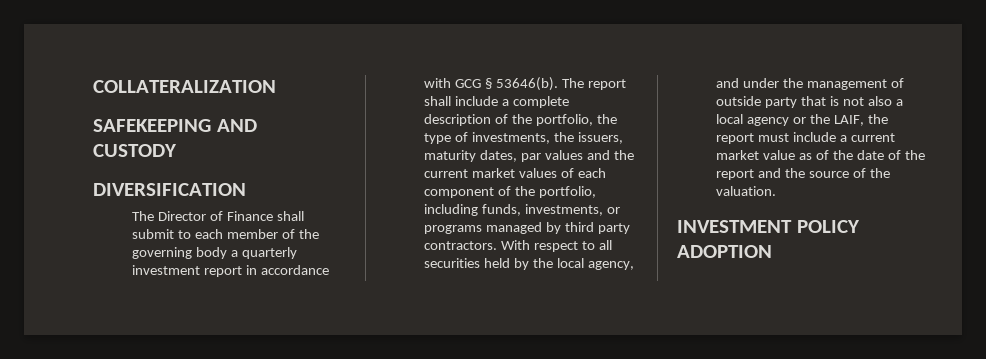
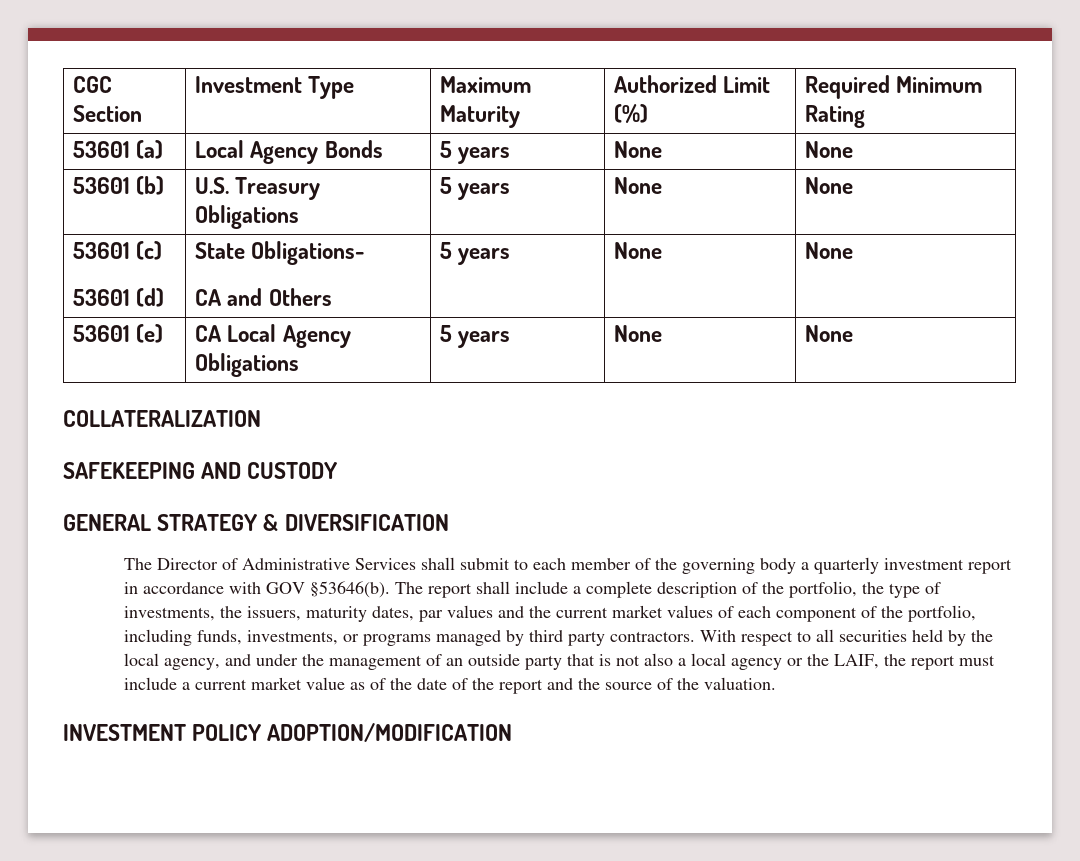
(93, 86) none -> [73,76,113,93] [73,105,143,122] [195,76,355,99] [440,76,532,93] [440,105,521,128] [614,75,771,93] [614,104,649,123] [805,75,983,99] [805,105,866,128] [73,140,164,159] [195,140,383,164] [440,141,511,164] [614,141,663,158] [805,141,854,158] [73,176,165,195] [195,177,321,200] [195,205,300,229] [440,177,511,200] [614,177,663,194] [805,177,854,194] [73,241,163,260] [73,288,165,307] [195,241,366,265] [195,288,332,306] [440,242,511,265] [614,242,663,259] [805,242,854,259] [73,324,164,343] [195,324,351,348] [195,353,300,377] [440,325,511,348] [614,325,663,342] [805,325,854,342] CGC Section | Investment Type | Maximum Maturity | Authorized Limit (%) | Required Minimum Rating // 53601 (a) | Local Agency Bonds | 5 years | None | None // 53601 (b) | U.S. Treasury Obligations | 5 years | None | None // 53601 (c) // 53601 (d) | State Obligations- // CA and Others | 5 years | None | None // 53601 (e) | CA Local Agency Obligations | 5 years | None | None //
(177, 150) none -> [63,513,279,531] GENERAL STRATEGY &
[227,211,274,221] Finance -> [242,558,417,570] Administrative Services
[455,77,559,91] GCG § 53646(b). -> [266,581,391,598] GOV §53646(b).
(904, 83) none -> [446,658,464,666] an
[677,245,772,258] ADOPTION -> [267,723,513,742] ADOPTION/MODIFICATION

